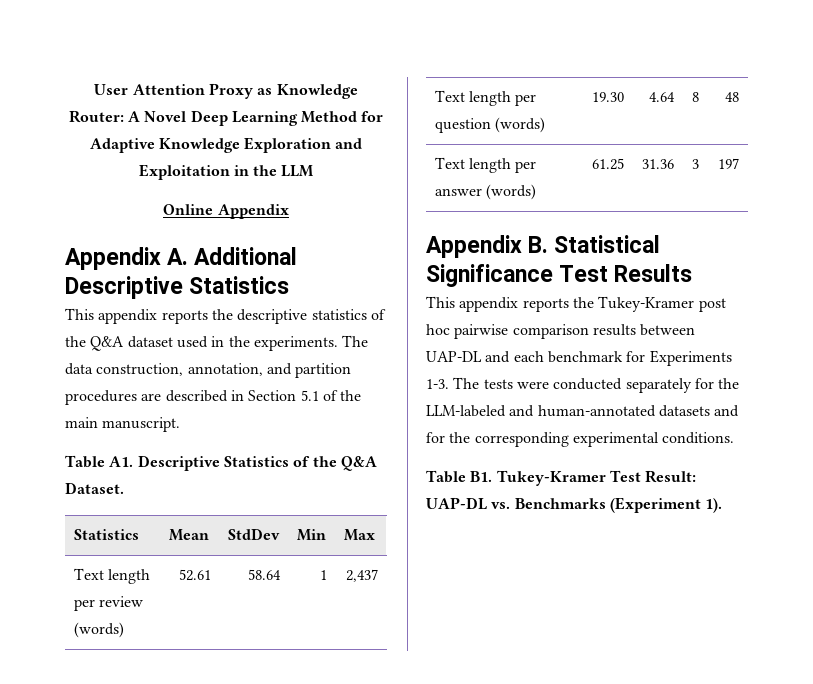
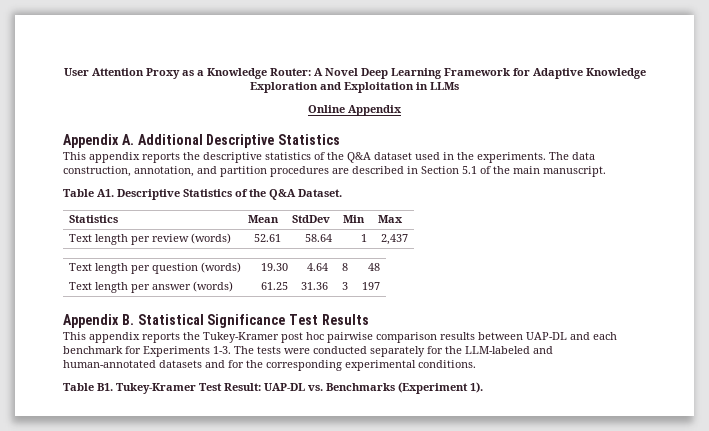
(273, 91) none -> [196,70,204,76] a
[301,111,358,123] Method -> [443,68,510,76] Framework
[253,165,315,177] the LLM -> [430,82,459,90] LLMs

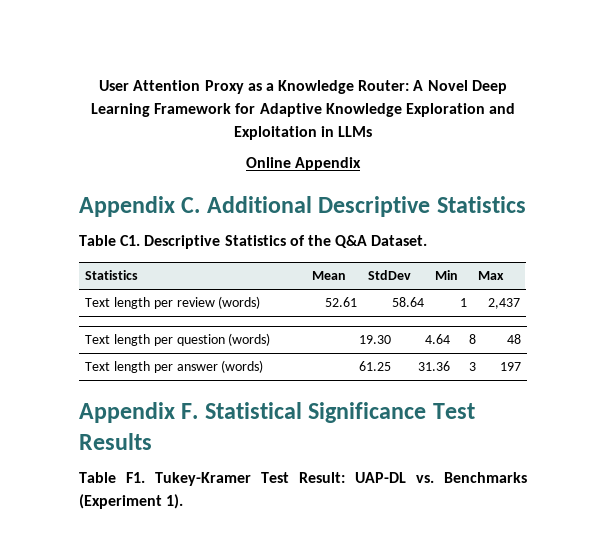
[121,134,134,145] A. -> [181,197,201,213] C.
[63,152,595,163] [63,166,606,177] [63,189,114,197] // This appendix reports the descriptive statistics of the Q&A dataset used in the experiments. The data construction, annotation, and partition procedures are described in Section 5.1 of the main manuscript. // Table A1. -> [79,235,141,246] // Table C1.
[121,314,134,325] B. -> [181,403,199,419] F.
[63,332,617,343] [63,346,553,357] [63,360,476,371] [63,383,113,391] // This appendix reports the Tukey-Kramer post hoc pairwise comparison results between UAP-DL and each benchmark for Experiments 1-3. The tests were conducted separately for the LLM-labeled and human-annotated datasets and for the corresponding experimental conditions. // Table B1. -> [79,472,145,483] // Table F1.

